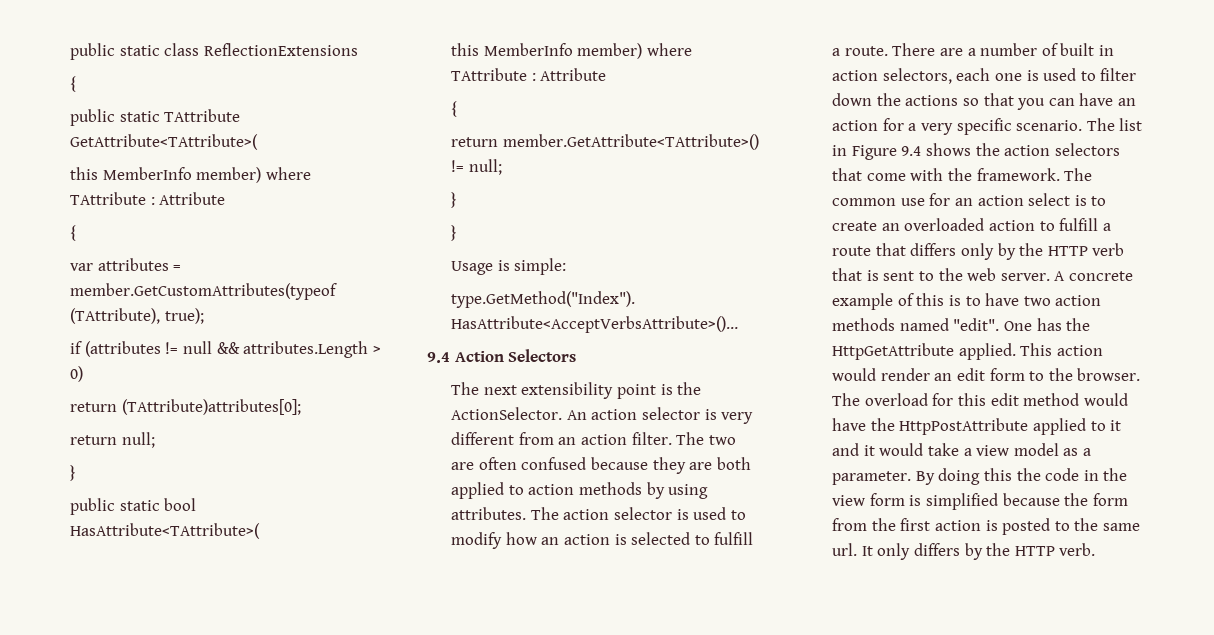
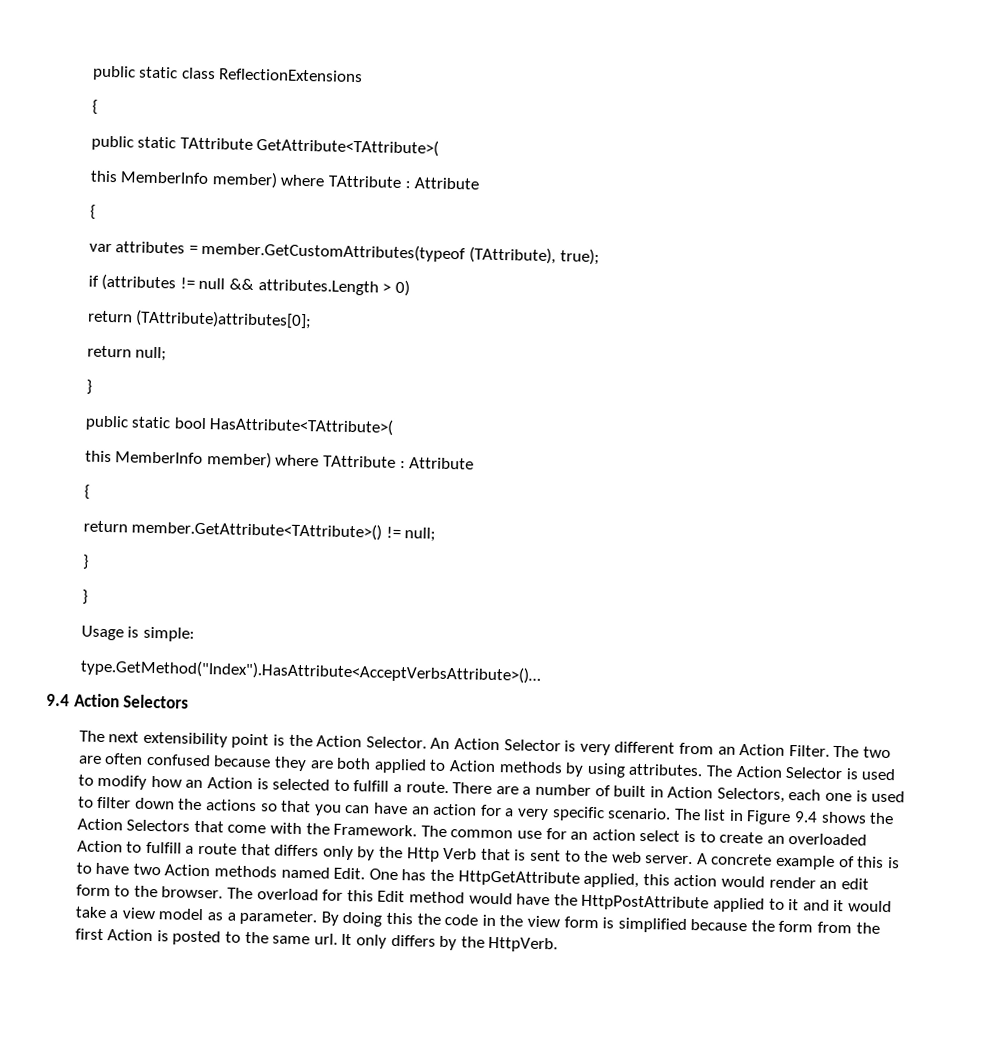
[451,407,701,420] ActionSelector. An action selector -> [316,735,561,752] Action Selector. An Action Selector
[581,432,672,445] action filter. -> [739,743,830,757] Action Filter.
[528,484,575,495] action -> [448,760,496,772] Action
[563,507,673,520] action selector -> [735,765,844,780] Action Selector
[564,534,611,545] action -> [207,777,254,790] Action
[832,68,952,84] action selectors, -> [667,786,785,803] Action Selectors,
[1004,143,1120,156] action selectors -> [76,818,191,832] Action Selectors
[976,168,1060,181] framework. -> [333,823,418,837] Framework.
[989,220,1036,231] action -> [76,840,123,853] Action
[1047,243,1125,256] HTTP verb -> [406,847,478,862] Http Verb
[1055,295,1102,306] action -> [164,864,211,877] Action
[953,318,1000,331] "edit". -> [333,867,366,880] Edit.
[958,343,1053,360] applied. This -> [583,872,670,888] applied, this
[990,393,1019,406] edit -> [377,890,406,903] Edit
[935,520,982,531] action -> [107,929,154,942] Action
[1014,543,1096,556] HTTP verb. -> [488,936,559,953] HttpVerb.

